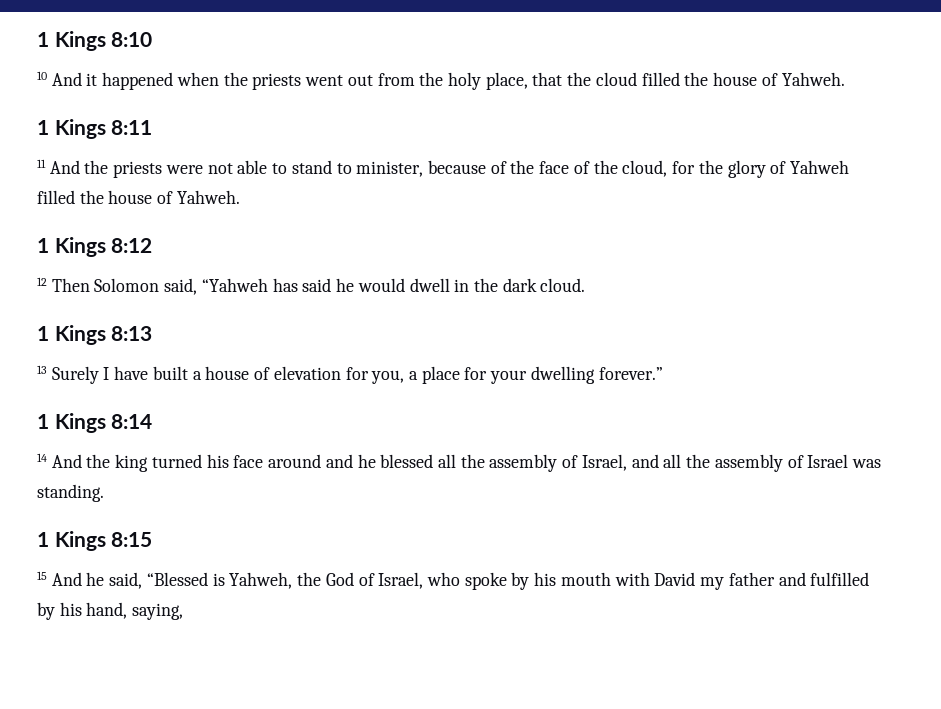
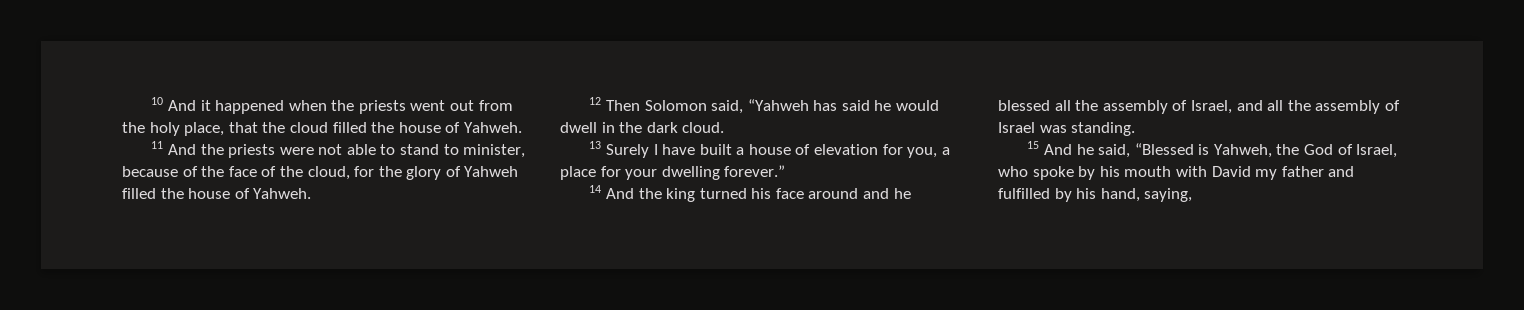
[37,31,153,51] 1 Kings 8:10 // -> (151, 101) none
[37,119,153,139] // 1 Kings 8:11 -> (522, 127) none
[37,237,153,257] // 1 Kings 8:12 -> (312, 193) none
[37,325,153,345] // 1 Kings 8:13 -> (725, 127) none
[37,413,153,433] // 1 Kings 8:14 -> (786, 171) none
[37,531,153,551] // 1 Kings 8:15 -> (1136, 129) none

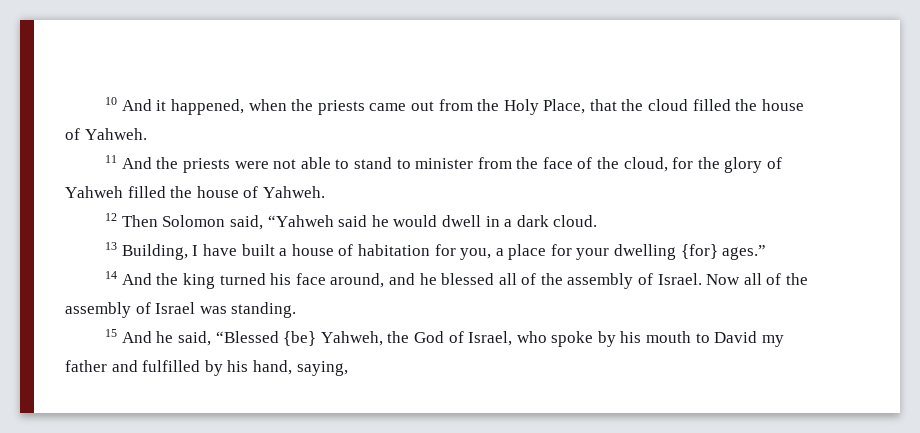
[215,100,285,114] happened -> [170,99,244,115] happened,
[410,100,446,111] went -> [369,103,407,111] came
[149,122,225,136] holy place, -> [503,99,586,115] Holy Place,
[463,144,526,158] [122,166,198,177] minister, because of -> [415,157,512,169] minister from
[813,100,838,111] has -> (334, 221) none
[619,122,643,133] the -> [504,219,513,227] a
[605,144,649,158] Surely -> [121,244,188,260] Building,
[814,144,879,155] elevation -> [357,244,430,256] habitation
[724,165,786,177] forever.” -> [680,244,767,260] {for} ages.”
[808,188,859,199] around -> [330,273,385,288] around,
[1075,100,1284,114] the assembly of Israel, and all -> [521,273,782,289] of the assembly of Israel. Now all of
[1198,144,1210,155] is -> [283,331,317,346] {be}
[1175,166,1207,177] with -> [695,333,710,343] to

